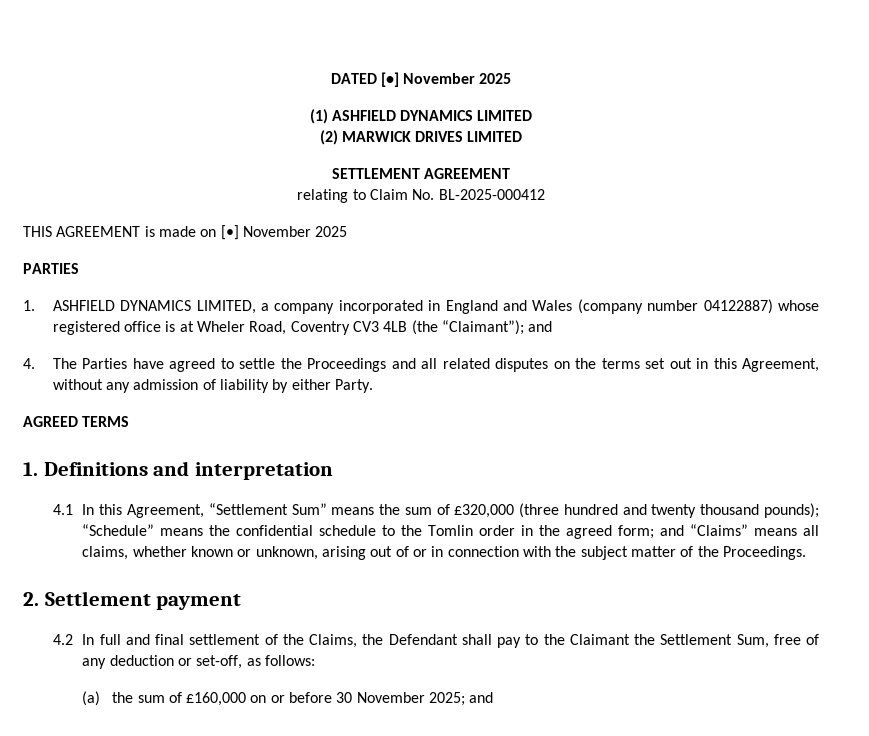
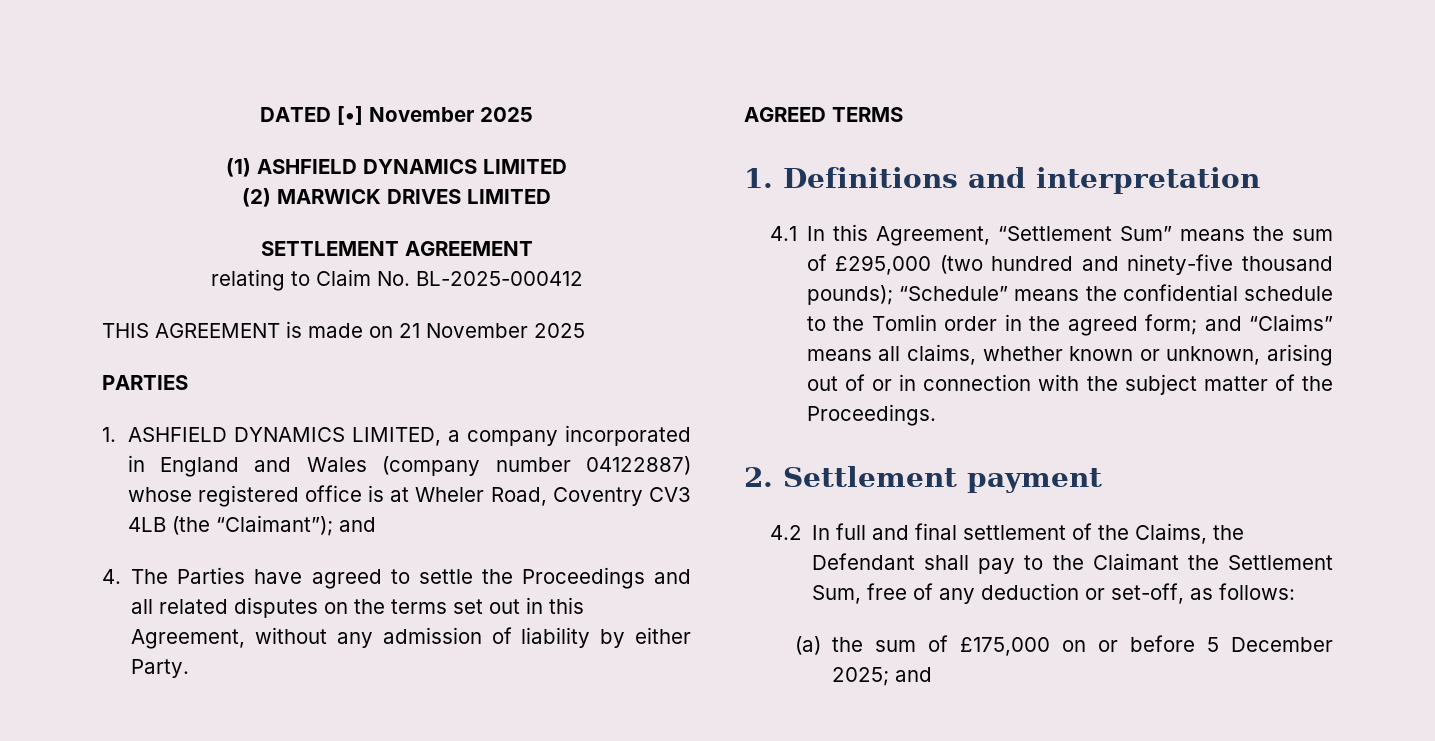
[220,225,239,240] [•] -> [399,323,420,338] 21
[454,503,560,518] £320,000 (three -> [835,255,983,275] £295,000 (two
[651,504,697,518] twenty -> [1127,254,1234,275] ninety-five
[186,692,247,706] £160,000 -> [959,637,1050,656] £175,000
[336,692,425,703] 30 November -> [1206,637,1333,652] 5 December

